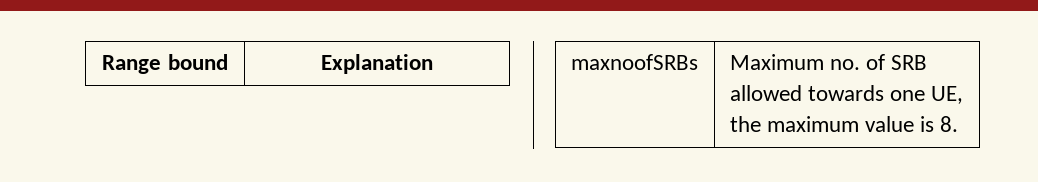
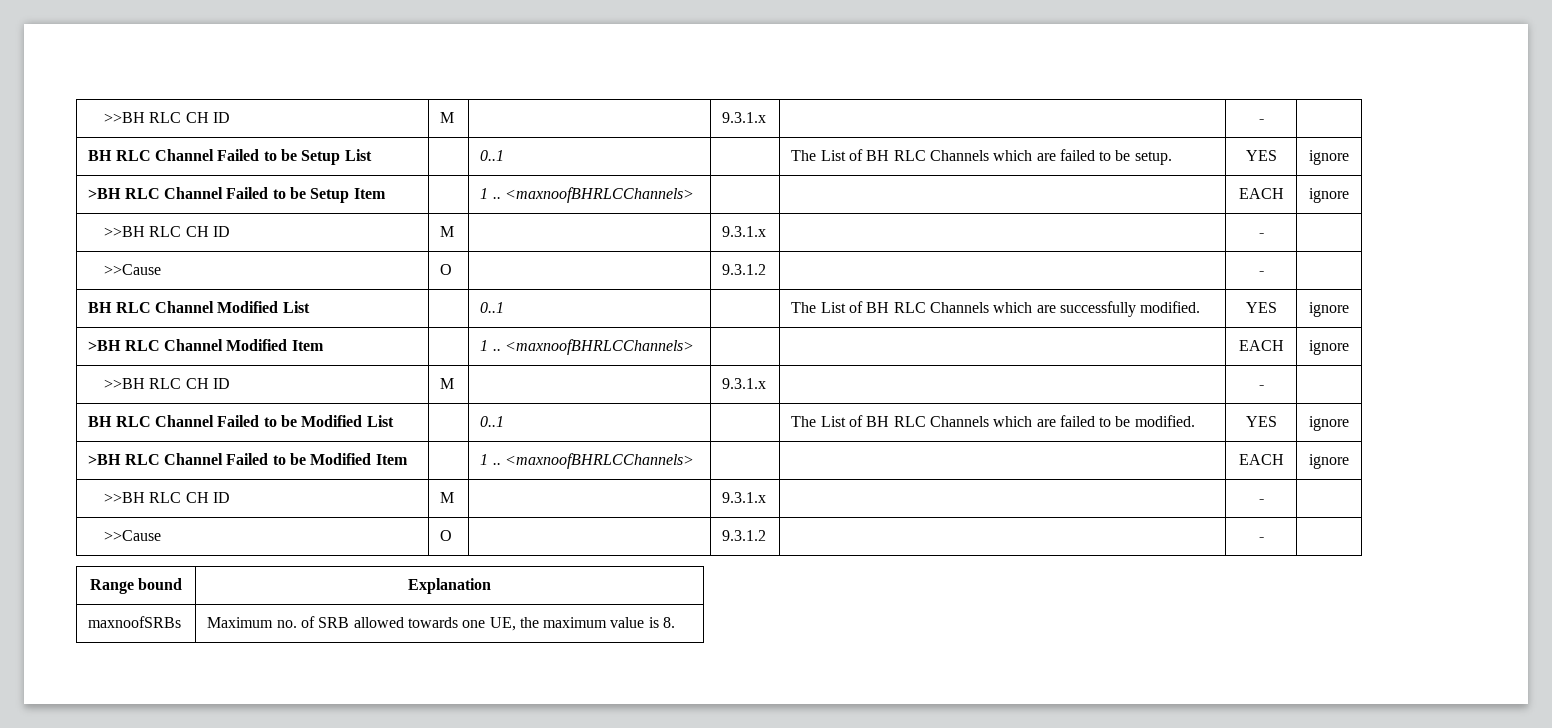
(102, 64) none -> [103,112,230,123] [440,112,455,123] [722,112,767,123] [1258,119,1264,123] [88,149,372,165] [480,150,505,161] [791,149,1172,165] [1245,150,1277,161] [1309,150,1349,165] [88,187,386,203] [480,187,694,203] [1238,188,1284,199] [1309,188,1349,203] [103,226,230,237] [440,226,455,237] [722,226,767,237] [1258,233,1264,237] [103,264,161,275] [440,264,453,275] [722,264,767,275] [1258,271,1264,275] [88,301,310,313] [480,302,505,313] [791,301,1201,317] [1245,302,1277,313] [1309,302,1349,317] [88,339,324,351] [480,339,694,355] [1238,340,1284,351] [1309,340,1349,355] [103,378,230,389] [440,378,455,389] [722,378,767,389] [1258,385,1264,389] [88,415,394,427] [480,416,505,427] [791,415,1195,427] [1245,416,1277,427] [1309,416,1349,431] [88,453,408,465] [480,453,694,469] [1238,454,1284,465] [1309,454,1349,469] [103,492,230,503] [440,492,455,503] [722,492,767,503] [1258,499,1264,503] [103,530,161,541] [440,530,453,541] [722,530,767,541] [1258,537,1264,541] >>BH RLC CH ID | M | | 9.3.1.x | | - | // BH RLC Channel Failed to be Setup List | | 0..1 | | The List of BH RLC Channels which are failed to be setup. | YES | ignore // >BH RLC Channel Failed to be Setup Item | | 1 .. <maxnoofBHRLCChannels> | | | EACH | ignore // >>BH RLC CH ID | M | | 9.3.1.x | | - | // >>Cause | O | | 9.3.1.2 | | - | // BH RLC Channel Modified List | | 0..1 | | The List of BH RLC Channels which are successfully modified. | YES | ignore // >BH RLC Channel Modified Item | | 1 .. <maxnoofBHRLCChannels> | | | EACH | ignore // >>BH RLC CH ID | M | | 9.3.1.x | | - | // BH RLC Channel Failed to be Modified List | | 0..1 | | The List of BH RLC Channels which are failed to be modified. | YES | ignore // >BH RLC Channel Failed to be Modified Item | | 1 .. <maxnoofBHRLCChannels> | | | EACH | ignore // >>BH RLC CH ID | M | | 9.3.1.x | | - | // >>Cause | O | | 9.3.1.2 | | - | //

